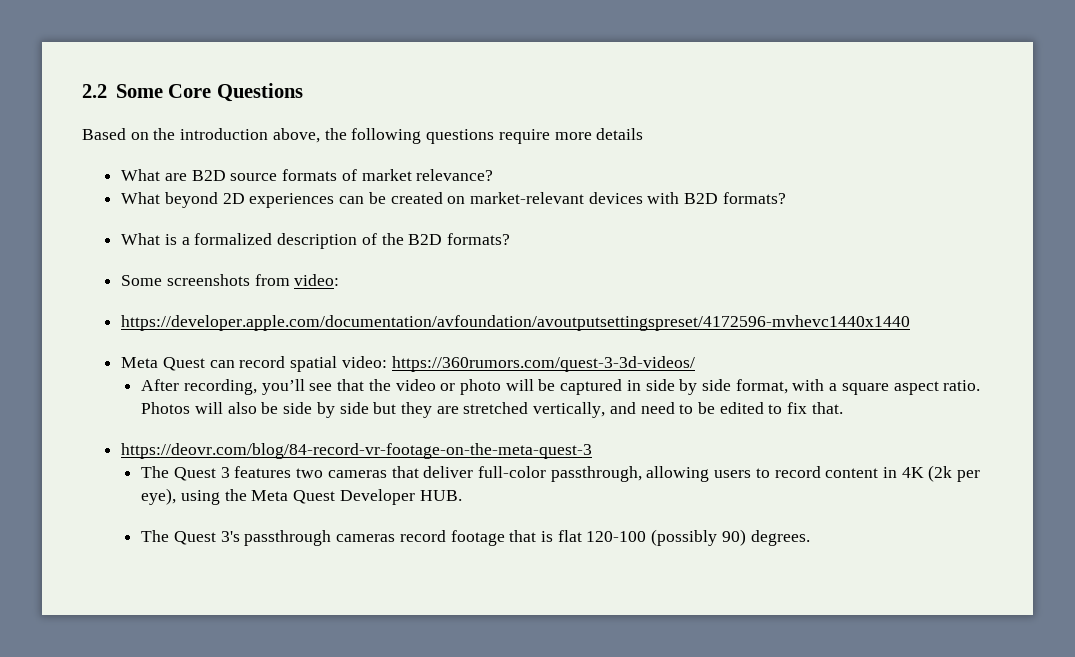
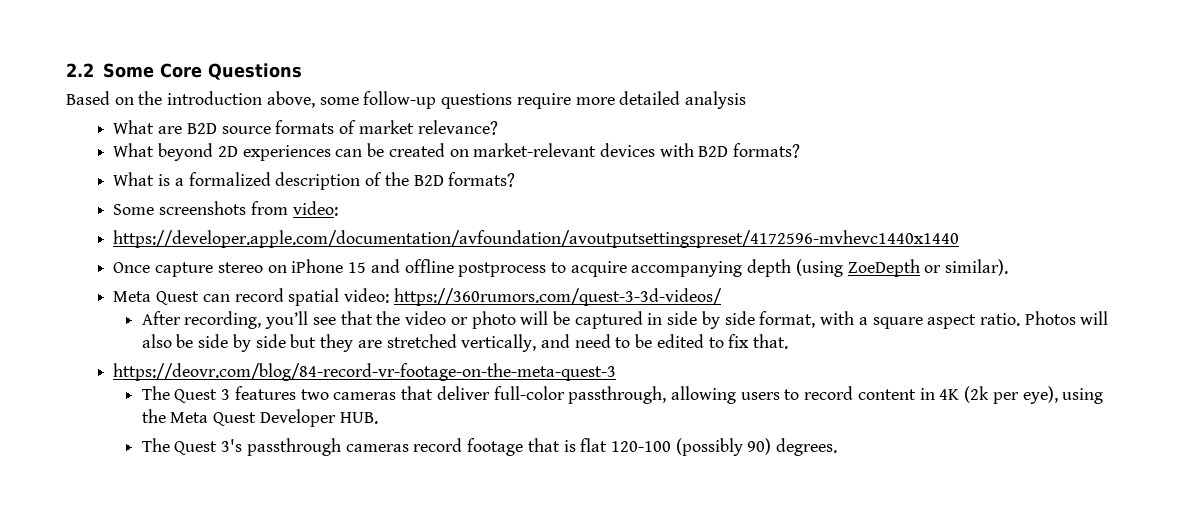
[324,128,422,144] the following -> [319,91,437,109] some follow-up
[596,128,644,140] details -> [619,91,746,109] detailed analysis
(911, 323) none -> [113,259,1009,277] // Once capture stereo on iPhone 15 and offline postprocess to acquire accompanying depth (using ZoeDepth or similar).

